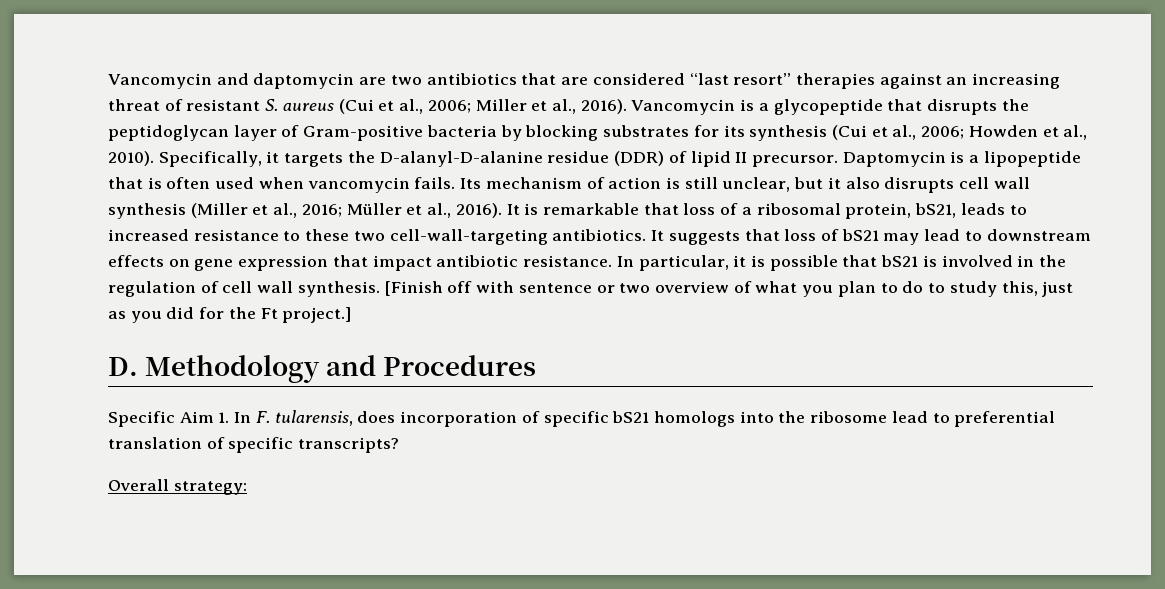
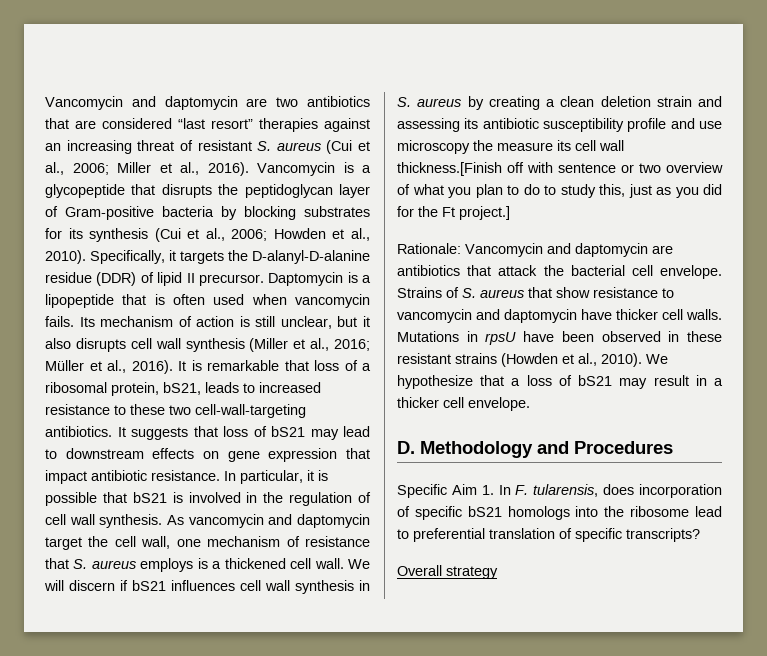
[384,281,443,296] [Finish -> [167,514,370,528] [45,536,370,550] [45,558,371,572] [44,580,370,594] [397,96,722,110] [397,118,722,132] [397,140,624,154] [397,162,502,176] As vancomycin and daptomycin target the cell wall, one mechanism of resistance that S. aureus employs is a thickened cell wall. We will discern if bS21 influences cell wall synthesis in S. aureus by creating a clean deletion strain and assessing its antibiotic susceptibility profile and use microscopy the measure its cell wall thickness.[Finish
(352, 315) none -> [397,243,673,257] [397,265,722,279] [397,287,674,298] [397,309,722,323] [397,331,722,345] [397,353,668,367] [397,375,723,389] [397,397,530,411] // Rationale: Vancomycin and daptomycin are antibiotics that attack the bacterial cell envelope. Strains of S. aureus that show resistance to vancomycin and daptomycin have thicker cell walls. Mutations in rpsU have been observed in these resistant strains (Howden et al., 2010). We hypothesize that a loss of bS21 may result in a thicker cell envelope.
[173,481,247,495] strategy: -> [446,566,498,579] strategy

